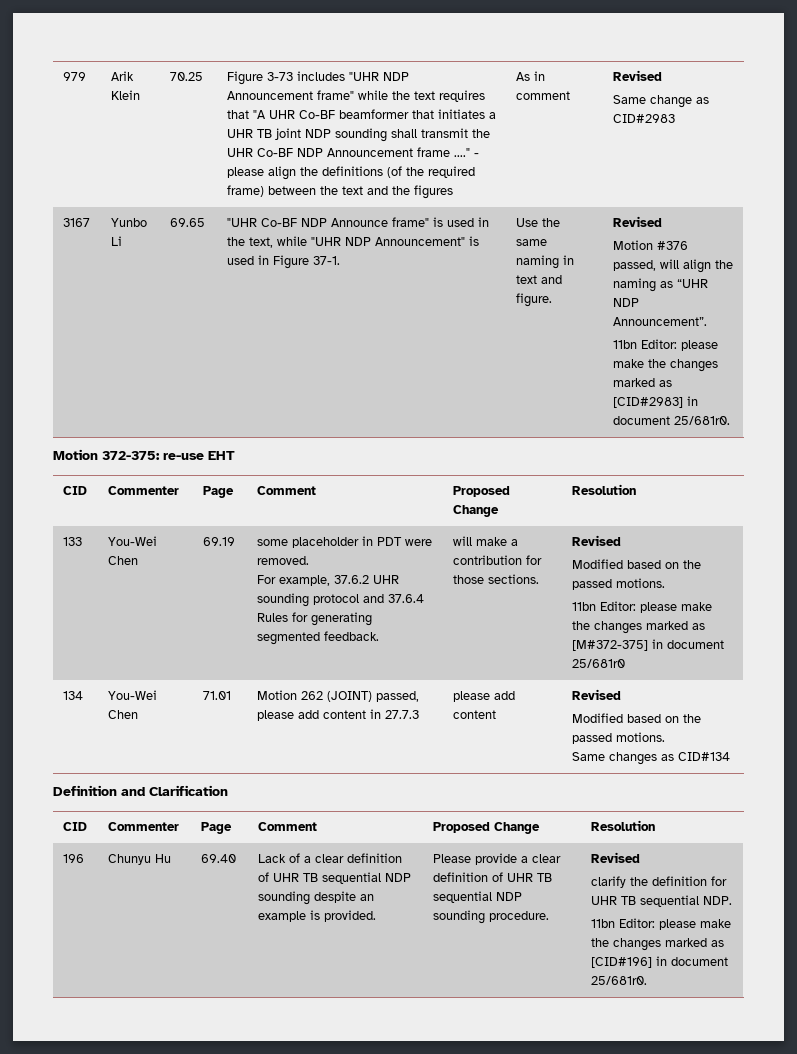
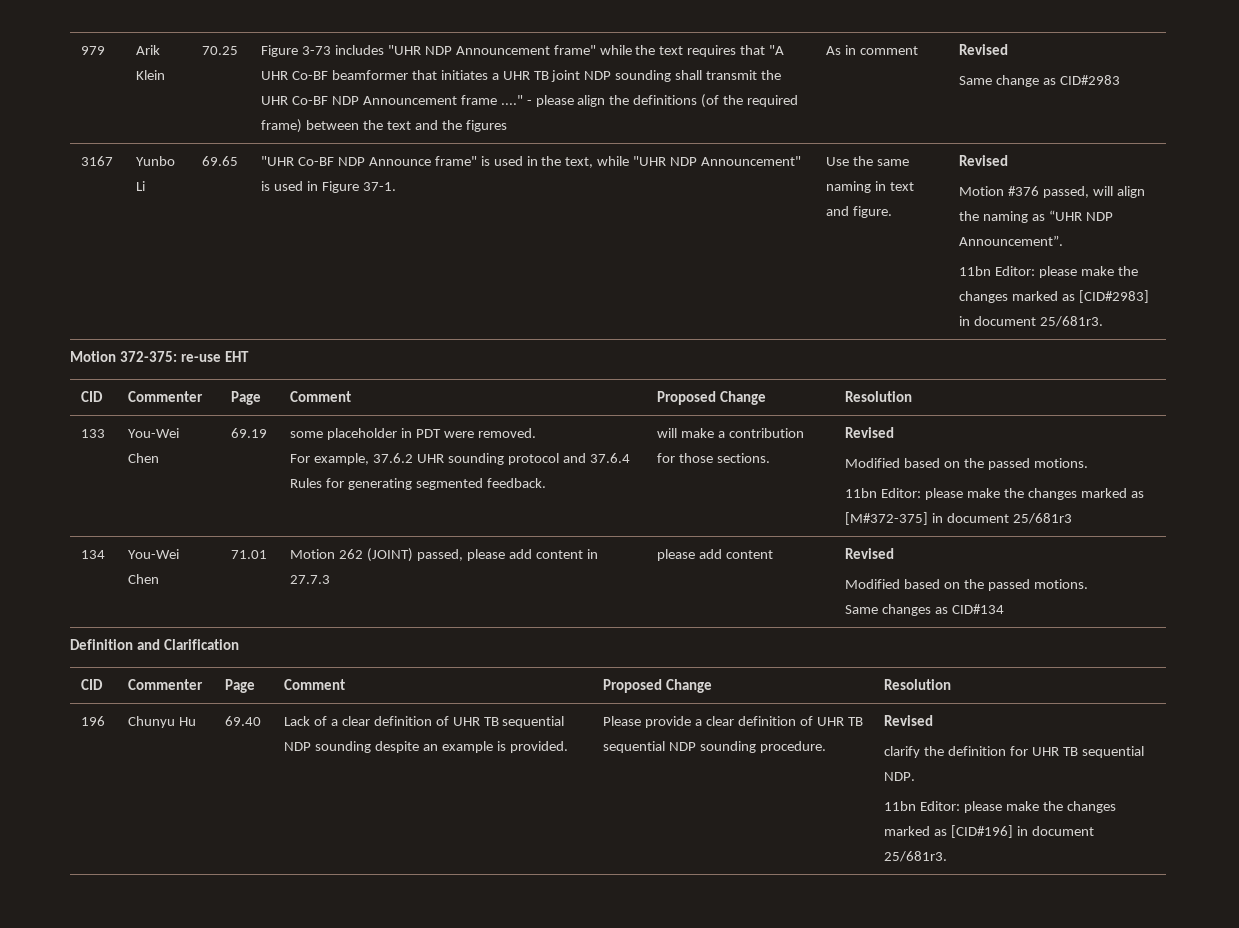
[674,416,731,425] 25/681r0. -> [1039,316,1103,327] 25/681r3.
[572,659,626,668] 25/681r0 -> [1012,513,1072,524] 25/681r3
[591,976,648,985] 25/681r0. -> [884,851,948,862] 25/681r3.

